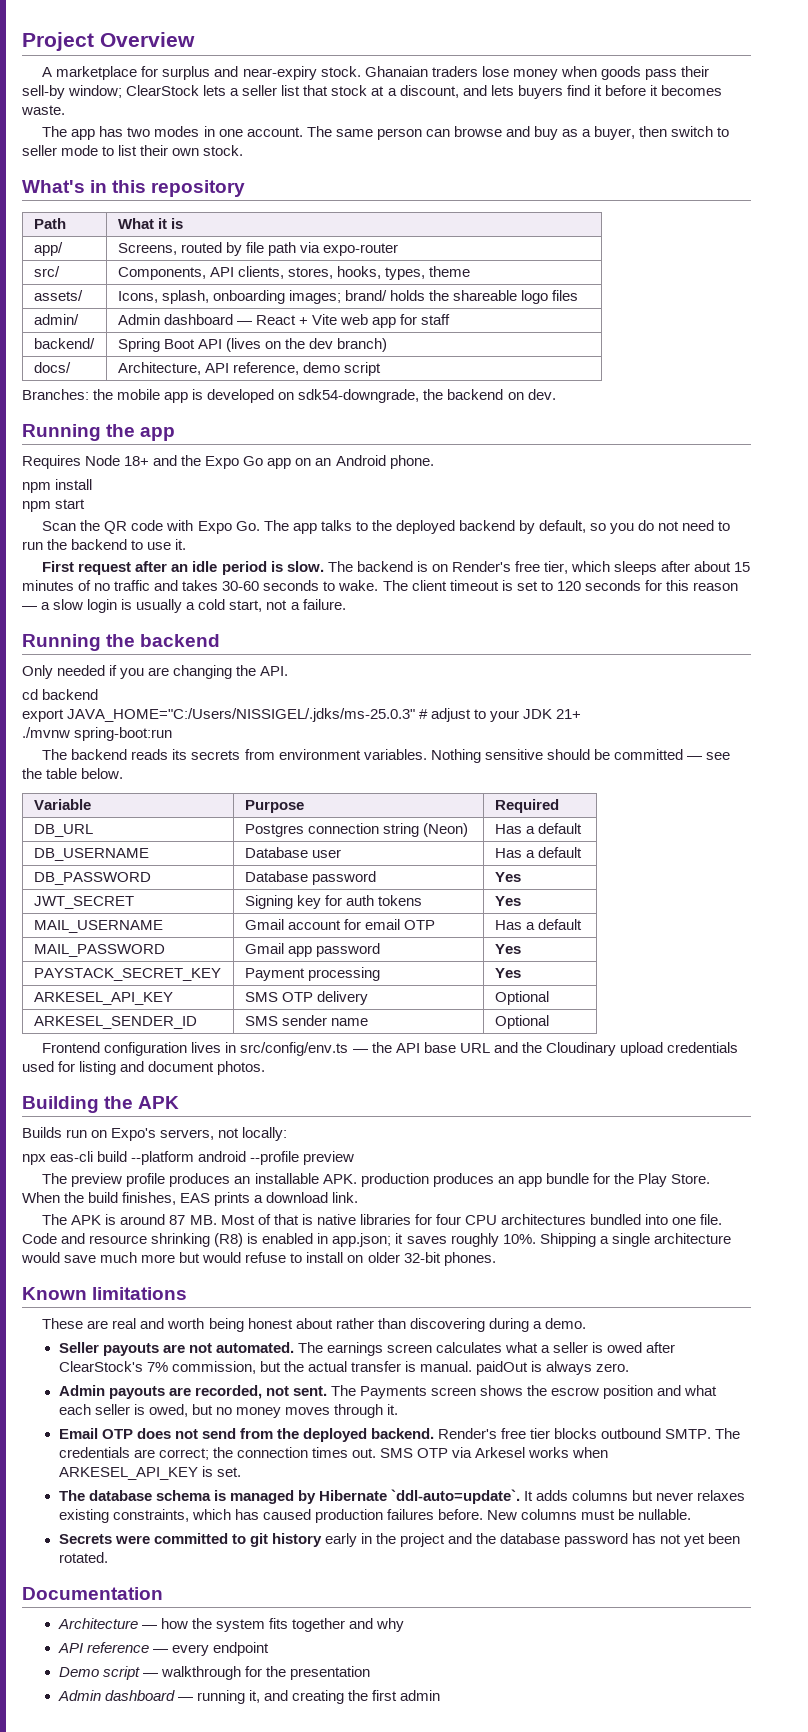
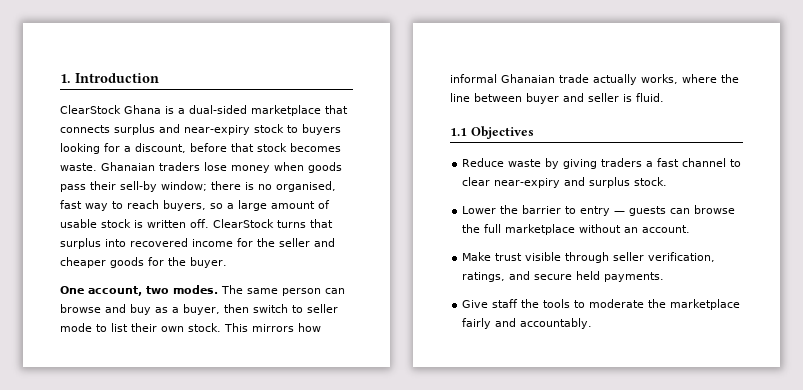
[22,32,195,51] [42,66,361,80] Project Overview // A marketplace for surplus and near-expiry stock. -> [60,73,159,83] [60,105,348,116] [60,124,341,135] [60,143,341,154] [60,163,97,171] 1. Introduction // ClearStock Ghana is a dual-sided marketplace that connects surplus and near-expiry stock to buyers looking for a discount, before that stock becomes waste.
[126,85,722,99] [21,105,65,115] [42,126,303,140] ClearStock lets a seller list that stock at a discount, and lets buyers find it before it becomes waste. // The app has two modes in one account. -> [211,181,336,192] [60,200,330,211] [60,219,333,228] [60,238,335,249] [60,257,227,268] [60,285,218,296] there is no organised, fast way to reach buyers, so a large amount of usable stock is written off. ClearStock turns that surplus into recovered income for the seller and cheaper goods for the buyer. // One account, two modes.
[22,180,246,197] [33,218,66,229] [117,218,183,229] [33,242,63,256] [117,242,398,256] [33,266,60,277] [117,266,470,280] [33,290,83,301] [117,290,578,304] [33,314,79,325] [117,314,450,328] [33,338,95,349] [117,338,387,352] [33,362,71,373] [117,362,381,376] [22,389,556,403] [22,424,176,441] [22,455,434,469] [22,479,93,493] [22,499,86,512] [42,520,731,534] [22,539,187,550] [42,561,751,575] [22,580,738,591] [22,599,346,613] [22,634,221,651] [22,665,289,679] [22,689,99,700] [22,708,582,722] [22,727,173,741] [42,749,730,763] [22,768,124,779] [33,799,91,810] [244,800,304,813] [494,799,559,813] [33,824,93,837] [244,823,468,837] [494,823,582,834] [33,848,149,861] [244,847,341,858] [494,847,582,858] [33,872,151,885] [244,871,376,885] [494,872,521,882] [33,896,134,909] [244,895,422,909] [494,896,521,906] [33,920,163,933] [244,919,435,930] [494,919,582,930] [33,944,165,957] [244,943,380,957] [494,944,521,954] [33,968,221,981] [244,967,380,981] [494,968,521,978] [33,992,173,1005] [244,991,368,1005] [494,991,549,1005] [33,1016,197,1029] [244,1015,368,1026] [494,1015,549,1029] [42,1042,738,1056] [22,1061,266,1075] [22,1096,180,1113] [22,1127,288,1141] [22,1151,355,1165] [42,1173,711,1187] [22,1192,359,1206] [42,1214,723,1225] [22,1233,731,1247] [21,1252,496,1266] [22,1287,188,1300] [42,1318,586,1332] [58,1342,676,1356] [58,1361,630,1375] [58,1385,718,1399] [58,1404,398,1418] [58,1428,741,1442] [58,1447,609,1460] [58,1466,241,1480] [58,1489,746,1504] [58,1509,692,1523] [58,1533,741,1547] [58,1552,108,1563] [22,1587,163,1600] [57,1618,404,1632] [57,1642,269,1656] [58,1666,370,1680] [57,1690,440,1704] // What's in this repository // Path | What it is // app/ | Screens, routed by file path via expo-router // src/ | Components, API clients, stores, hooks, types, theme // assets/ | Icons, splash, onboarding images; brand/ holds the shareable logo files // admin/ | Admin dashboard — React + Vite web app for staff // backend/ | Spring Boot API (lives on the dev branch) // docs/ | Architecture, API reference, demo script // Branches: the mobile app is developed on sdk54-downgrade, the backend on dev. // Running the app // Requires Node 18+ and the Expo Go app on an Android phone. // npm install // npm start // Scan the QR code with Expo Go. The app talks to the deployed backend by default, so you do not need to run the backend to use it. // First request after an idle period is slow. The backend is on Render's free tier, which sleeps after about 15 minutes of no traffic and takes 30-60 seconds to wake. The client timeout is set to 120 seconds for this reason — a slow login is usually a cold start, not a failure. // Running the backend // Only needed if you are changing the API. // cd backend // export JAVA_HOME="C:/Users/NISSIGEL/.jdks/ms-25.0.3" # adjust to your JDK 21+ // ./mvnw spring-boot:run // The backend reads its secrets from environment variables. Nothing sensitive should be committed — see the table below. // Variable | Purpose | Required // DB_URL | Postgres connection string (Neon) | Has a default // DB_USERNAME | Database user | Has a default // DB_PASSWORD | Database password | Yes // JWT_SECRET | Signing key for auth tokens | Yes // MAIL_USERNAME | Gmail account for email OTP | Has a default // MAIL_PASSWORD | Gmail app password | Yes // PAYSTACK_SECRET_KEY | Payment processing | Yes // ARKESEL_API_KEY | SMS OTP delivery | Optional // ARKESEL_SENDER_ID | SMS sender name | Optional // Frontend configuration lives in src/config/env.ts — the API base URL and the Cloudinary upload credentials used for listing and document photos. // Building the APK // Builds run on Expo's servers, not locally: // npx eas-cli build --platform android --profile preview // The preview profile produces an installable APK. production produces an app bundle for the Play Store. When the build finishes, EAS prints a download link. // The APK is around 87 MB. Most of that is native libraries for four CPU architectures bundled into one file. Code and resource shrinking (R8) is enabled in app.json; it saves roughly 10%. Shipping a single architecture would save much more but would refuse to install on older 32-bit phones. // Known limitations // These are real and worth being honest about rather than discovering during a demo. // Seller payouts are not automated. The earnings screen calculates what a seller is owed after ClearStock's 7% commission, but the actual transfer is manual. paidOut is always zero. // Admin payouts are recorded, not sent. The Payments screen shows the escrow position and what each seller is owed, but no money moves through it. // Email OTP does not send from the deployed backend. Render's free tier blocks outbound SMTP. The credentials are correct; the connection times out. SMS OTP via Arkesel works when ARKESEL_API_KEY is set. // The database schema is managed by Hibernate `ddl-auto=update`. It adds columns but never relaxes existing constraints, which has caused production failures before. New columns must be nullable. // Secrets were committed to git history early in the project and the database password has not yet been rotated. // Documentation // Architecture — how the system fits together and why // API reference — every endpoint // Demo script — walkthrough for the presentation // Admin dashboard — running it, and creating the first admin -> [224,323,321,332] [450,74,739,85] [450,93,664,104] [450,126,534,139] [462,158,742,169] [462,177,668,188] [462,205,736,216] [462,224,691,235] [462,252,716,263] [462,271,665,282] [462,299,741,310] [462,318,593,329] This mirrors how informal Ghanaian trade actually works, where the line between buyer and seller is fluid. // 1.1 Objectives // Reduce waste by giving traders a fast channel to clear near-expiry and surplus stock. // Lower the barrier to entry — guests can browse the full marketplace without an account. // Make trust visible through seller verification, ratings, and secure held payments. // Give staff the tools to moderate the marketplace fairly and accountably.

